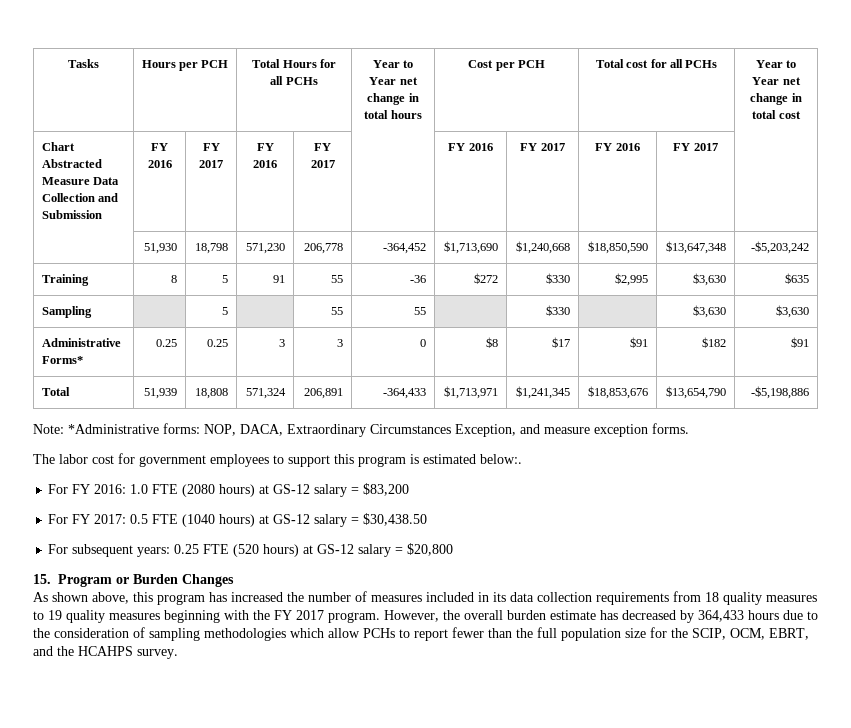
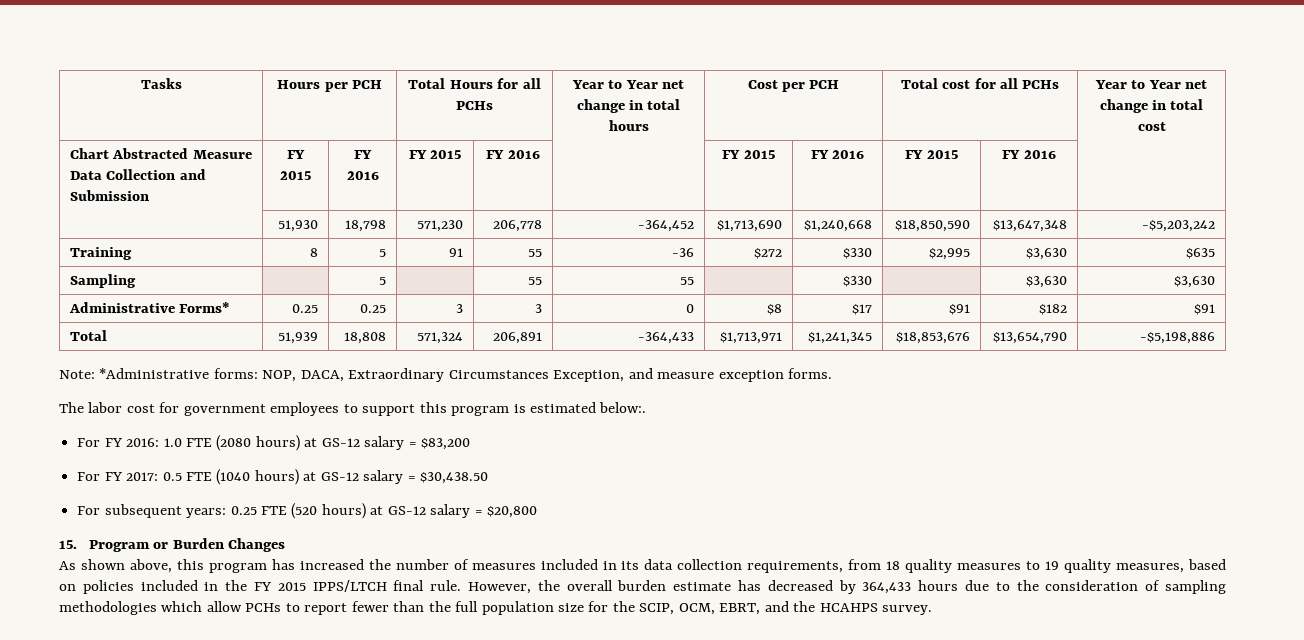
[147,160,172,168] [202,143,220,151] [199,160,223,168] [256,143,274,151] [253,160,277,168] [314,143,331,151] [310,160,335,168] [448,143,493,151] [520,143,565,151] [595,143,640,151] [673,143,718,151] 2016 | FY 2017 | FY 2016 | FY 2017 | | FY 2016 | FY 2017 | FY 2016 | FY 2017 -> [280,171,311,180] [354,150,372,159] [346,171,379,180] [408,150,462,159] [486,150,540,159] [722,150,775,159] [810,150,865,159] [905,150,958,159] [1002,150,1056,159] 2015 | FY 2016 | FY 2015 | FY 2016 | | FY 2015 | FY 2016 | FY 2015 | FY 2016
[596,592,669,605] requirements -> [747,561,844,573] requirements,
[109,610,380,623] measures beginning with the FY 2017 program. -> [1116,559,1227,573] [59,580,462,594] measures, based on policies included in the FY 2015 IPPS/LTCH final rule.

